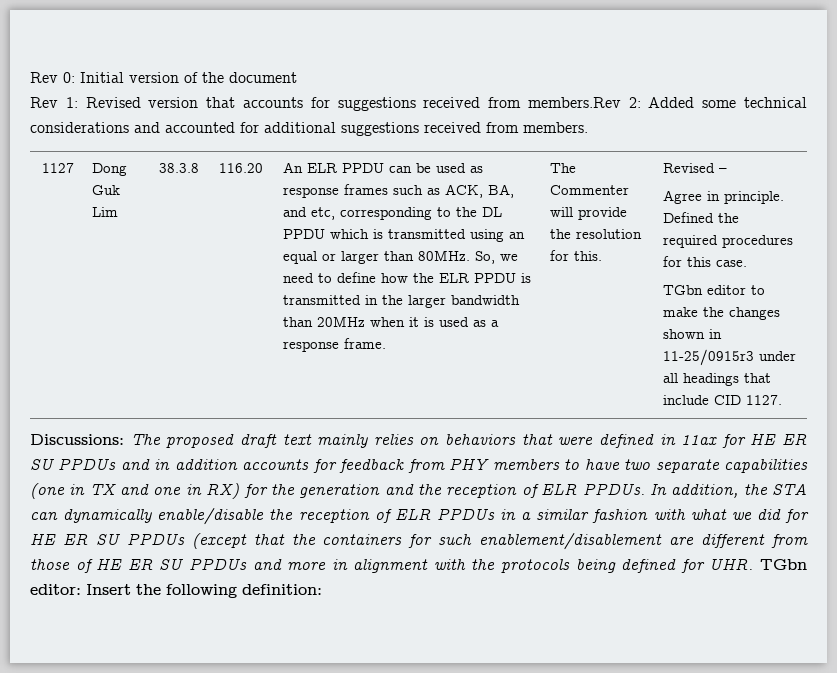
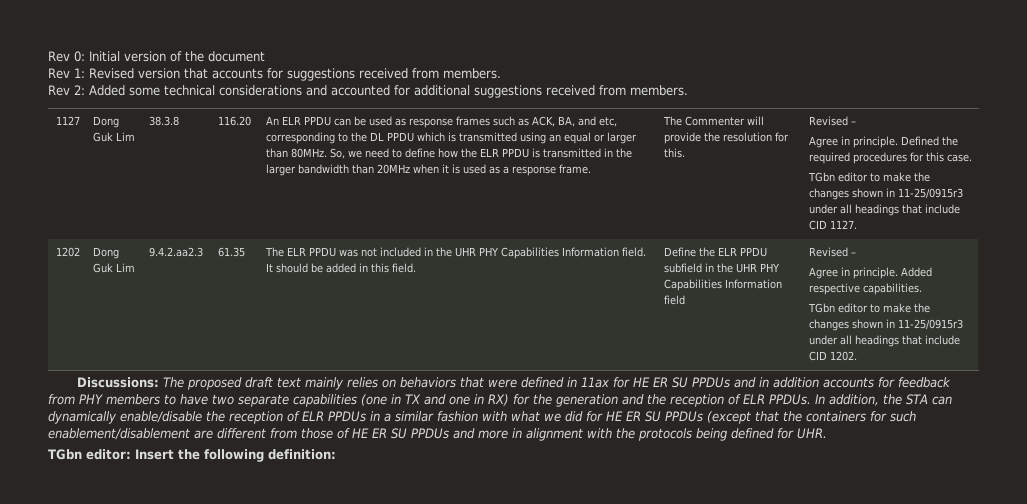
[527,97,621,108] members.Rev -> [443,68,501,79] [48,85,70,96] members. // Rev
(782, 400) none -> [56,247,81,257] [92,247,119,259] [92,263,135,273] [148,247,203,257] [217,247,245,257] [264,247,646,259] [265,263,416,273] [663,247,767,257] [663,263,780,273] [663,279,782,291] [663,295,685,305] [808,247,856,257] [808,267,932,279] [808,283,922,295] [807,303,930,313] [808,319,963,331] [808,335,960,347] [808,351,857,361] // 1202 | Dong Guk Lim | 9.4.2.aa2.3 | 61.35 | The ELR PPDU was not included in the UHR PHY Capabilities Information field. It should be added in this field. | Define the ELR PPDU subfield in the UHR PHY Capabilities Information field | Revised – // Agree in principle. Added respective capabilities. // TGbn editor to make the changes shown in 11-25/0915r3 under all headings that include CID 1202.
(754, 564) none -> (827, 433) //

